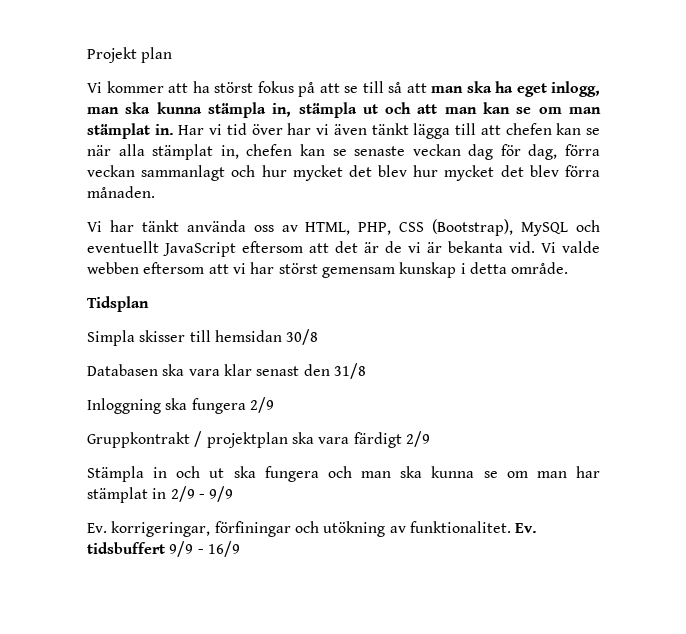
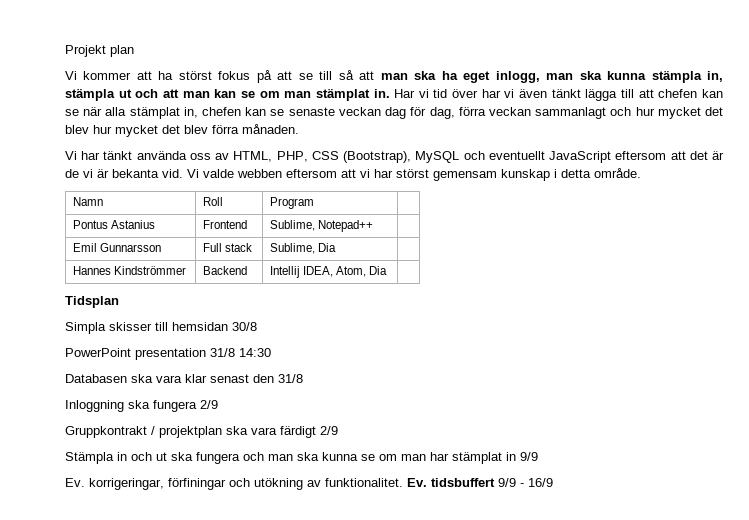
(569, 268) none -> [72,197,103,206] [202,197,223,206] [269,197,314,209] [72,220,155,229] [202,220,247,229] [269,220,373,232] [72,243,161,252] [202,243,252,252] [269,243,336,254] [72,266,186,275] [202,266,247,275] [269,266,388,278] // Namn | Roll | Program | // Pontus Astanius | Frontend | Sublime, Notepad++ | // Emil Gunnarsson | Full stack | Sublime, Dia | // Hannes Kindströmmer | Backend | Intellij IDEA, Atom, Dia |
(319, 337) none -> [65,348,271,360] // PowerPoint presentation 31/8 14:30
[170,486,205,502] 2/9 - -> (516, 456) none

